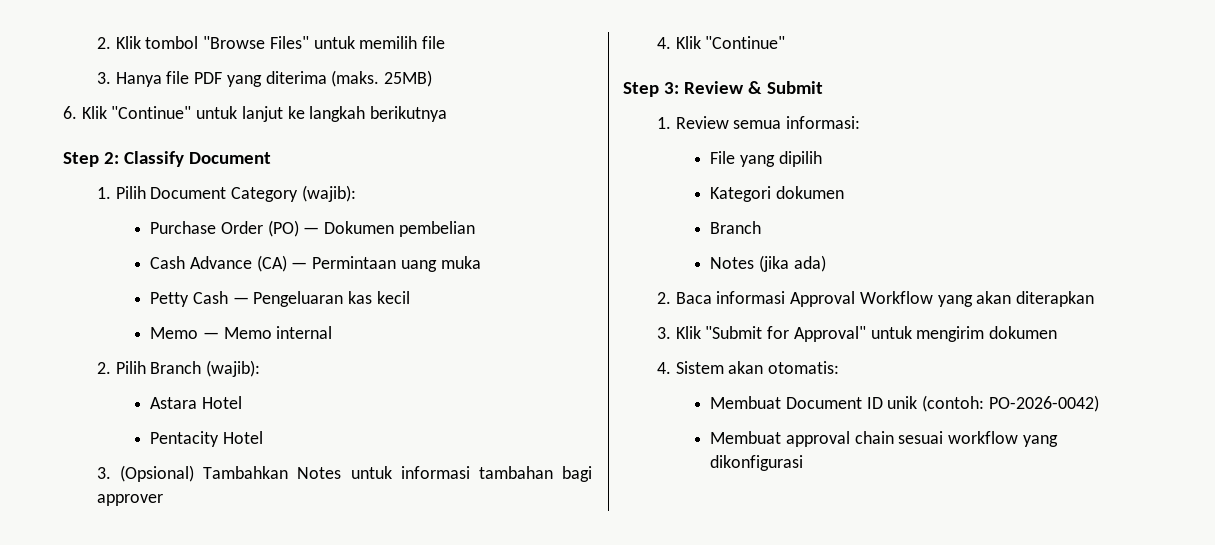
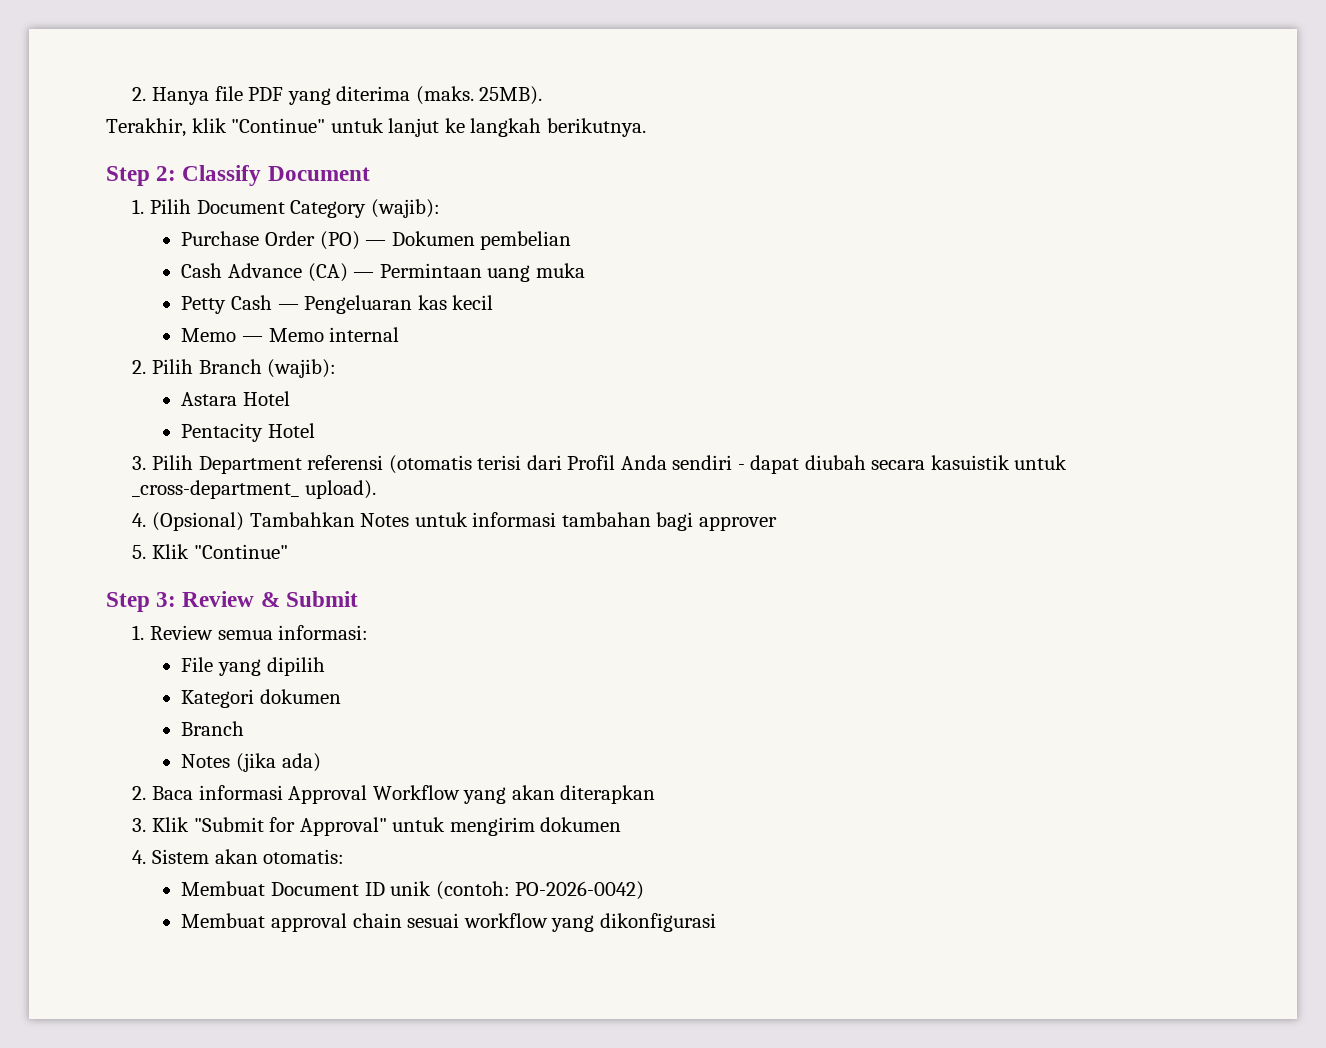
[97,36,446,49] [97,72,112,84] 2. Klik tombol "Browse Files" untuk memilih file // 3. -> [132,87,147,101] 2.
[384,70,433,87] [63,106,107,119] 25MB) // 6. Klik -> [479,86,543,105] [106,118,227,137] 25MB). // Terakhir, klik
[370,106,448,122] berikutnya -> [546,118,646,137] berikutnya.
(112, 473) none -> [151,455,1068,474] [132,480,376,499] [132,513,147,527] Pilih Department referensi (otomatis terisi dari Profil Anda sendiri - dapat diubah secara kasuistik untuk _cross-department_ upload). // 4.
[657,37,672,49] 4. -> [132,545,147,559] 5.

